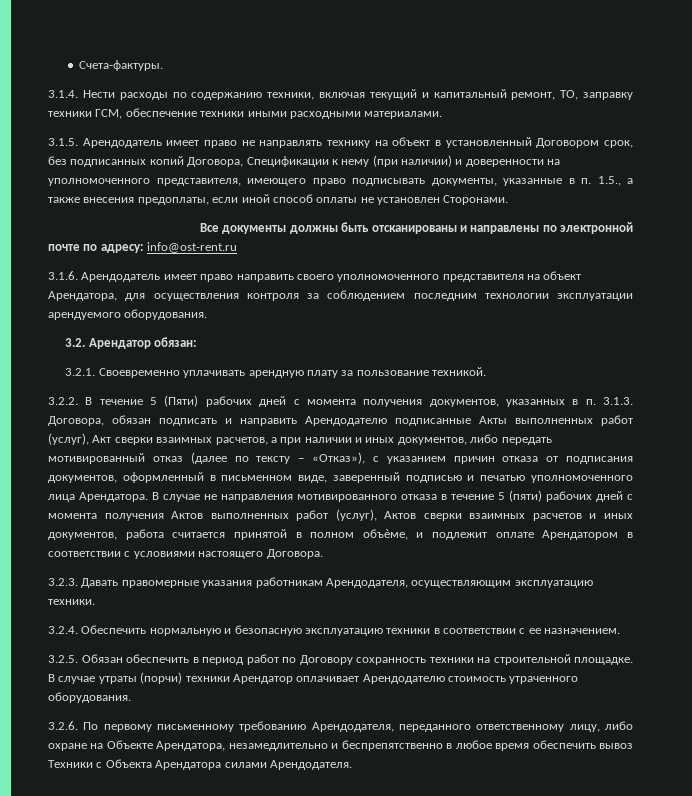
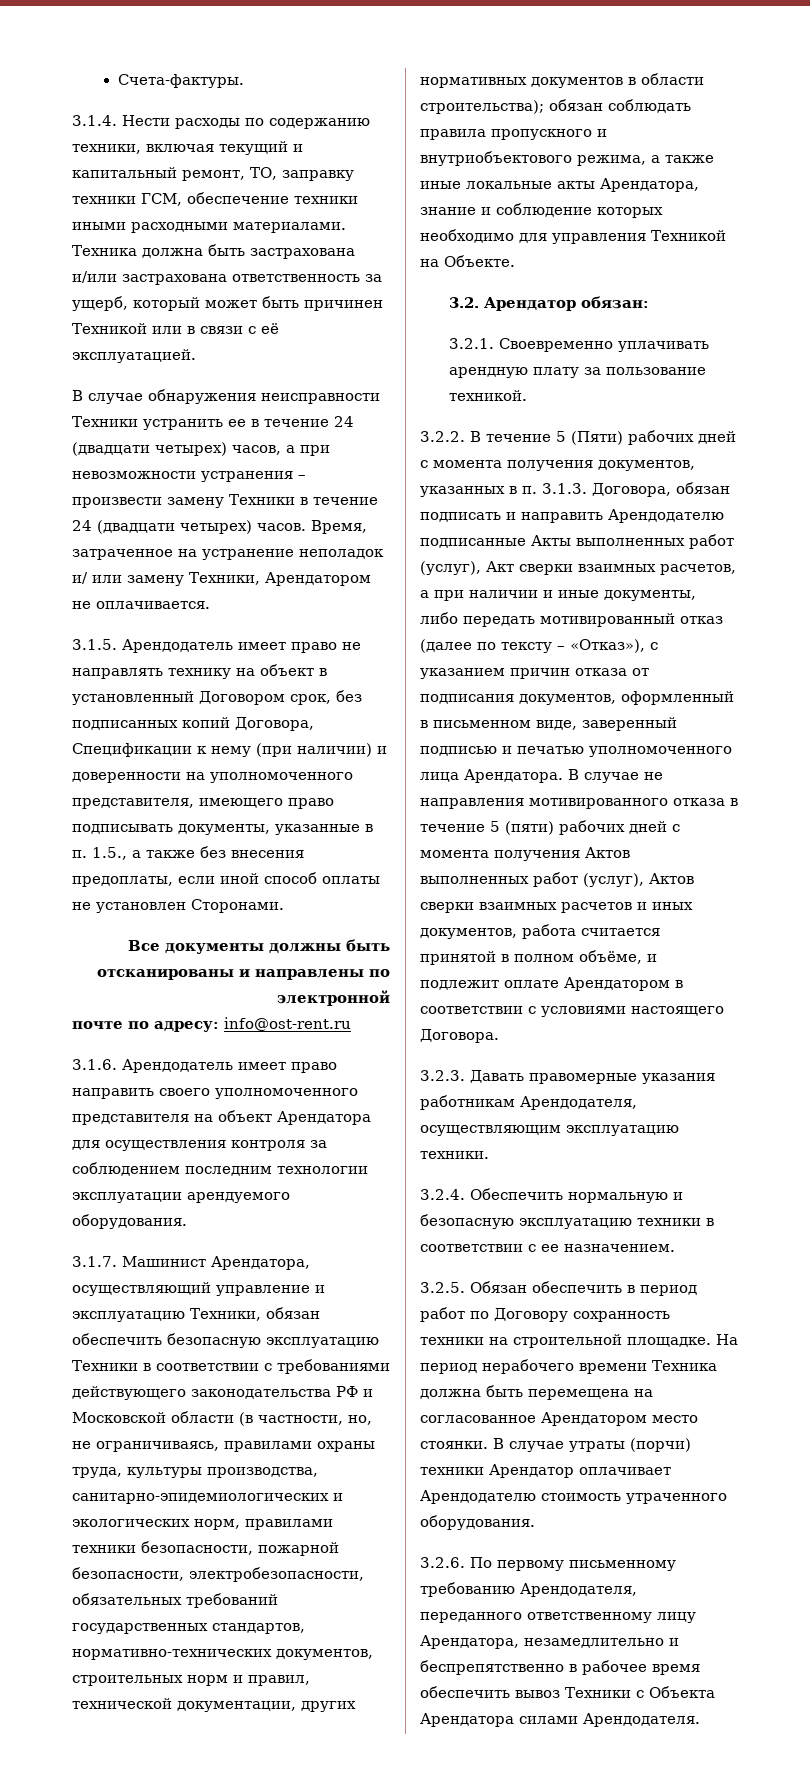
(443, 115) none -> [72,244,355,259] [72,271,382,285] [72,296,383,311] [72,323,279,334] [72,349,196,363] [72,389,380,404] [72,416,354,430] [72,442,330,456] [72,471,306,482] [72,494,378,508] [72,520,367,534] [72,549,384,560] [72,572,371,586] [72,601,210,609] Техника должна быть застрахована и/или застрахована ответственность за ущерб, который может быть причинен Техникой или в связи с её эксплуатацией. // В случае обнаружения неисправности Техники устранить ее в течение 24 (двадцати четырех) часов, а при невозможности устранения – произвести замену Техники в течение 24 (двадцати четырех) часов. Время, затраченное на устранение неполадок и/ или замену Техники, Арендатором не оплачивается.
(80, 200) none -> [200,846,226,858] без
[48,291,117,301] Арендатора, -> [277,1111,371,1125] Арендатора
(208, 314) none -> [72,1256,310,1270] [72,1282,325,1296] [72,1307,320,1322] [72,1333,379,1348] [72,1359,390,1374] [72,1386,373,1400] [72,1411,372,1426] [72,1441,375,1452] [72,1467,318,1478] [72,1493,343,1504] [72,1519,333,1530] [72,1541,339,1556] [72,1567,364,1582] [72,1593,278,1608] [72,1623,305,1634] [72,1649,373,1660] [72,1675,310,1686] [72,1698,356,1712] [420,73,704,88] [420,99,691,114] [420,129,607,140] [420,151,714,166] [420,178,699,192] [420,203,663,218] [420,229,726,244] [420,255,515,267] // 3.1.7. Машинист Арендатора, осуществляющий управление и эксплуатацию Техники, обязан обеспечить безопасную эксплуатацию Техники в соответствии с требованиями действующего законодательства РФ и Московской области (в частности, но, не ограничиваясь, правилами охраны труда, культуры производства, санитарно-эпидемиологических и экологических норм, правилами техники безопасности, пожарной безопасности, электробезопасности, обязательных требований государственных стандартов, нормативно-технических документов, строительных норм и правил, технической документации, других нормативных документов в области строительства); обязан соблюдать правила пропускного и внутриобъектового режима, а также иные локальные акты Арендатора, знание и соблюдение которых необходимо для управления Техникой на Объекте.
[365,437,467,445] иных документов, -> [558,590,696,601] иные документы,
[362,529,408,540] объѐме, -> [579,950,642,964] объёме,
(633, 661) none -> [716,1334,738,1345] [420,1359,717,1374] [420,1385,653,1400] [420,1412,698,1426] [420,1441,488,1449] На период нерабочего времени Техника должна быть перемещена на согласованное Арендатором место стоянки.
[569,721,633,732] [48,740,153,751] лицу, либо охране на Объекте -> [657,1612,696,1623] лицу
[455,740,492,749] любое -> [582,1660,647,1675] рабочее

